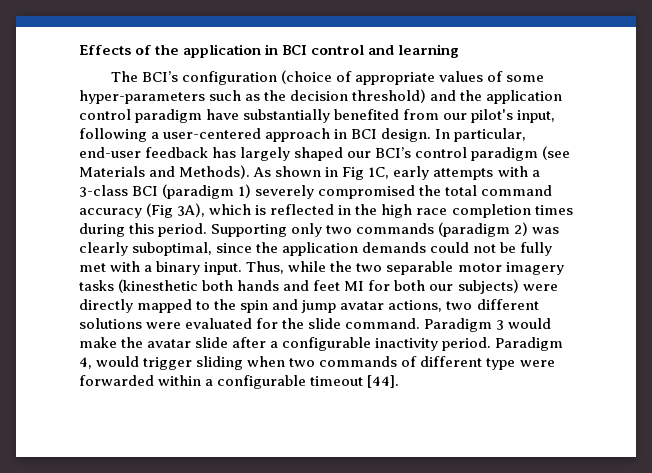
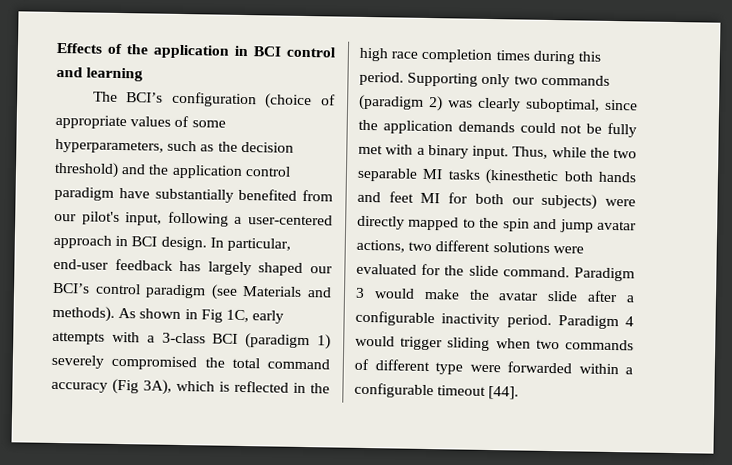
[79,90,205,104] hyper-parameters -> [55,138,164,154] hyperparameters,
[179,165,251,179] Methods). -> [52,305,115,322] methods).
[457,262,564,275] motor imagery -> [422,168,444,180] MI
[79,357,92,369] 4, -> [625,316,634,327] 4

